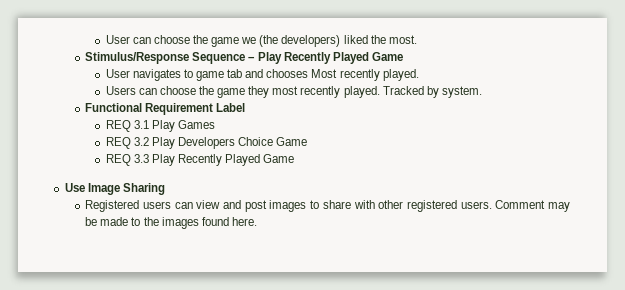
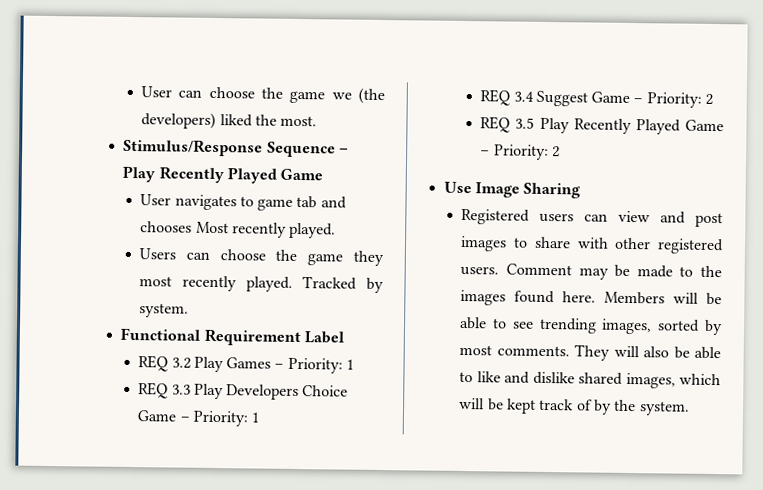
[133,120,149,129] 3.1 -> [171,357,191,369] 3.2
[105,137,149,149] // REQ 3.2 -> [274,357,355,374] [138,382,191,399] – Priority: 1 // REQ 3.3
[105,154,295,166] // REQ 3.3 Play Recently Played Game -> [179,410,260,427] [480,89,714,108] [480,116,724,135] [480,144,560,160] – Priority: 1 // REQ 3.4 Suggest Game – Priority: 2 // REQ 3.5 Play Recently Played Game – Priority: 2
(257, 221) none -> [604,291,722,306] [459,316,723,336] [459,344,721,361] [459,371,721,389] [459,397,690,416] Members will be able to see trending images, sorted by most comments. They will also be able to like and dislike shared images, which will be kept track of by the system.

